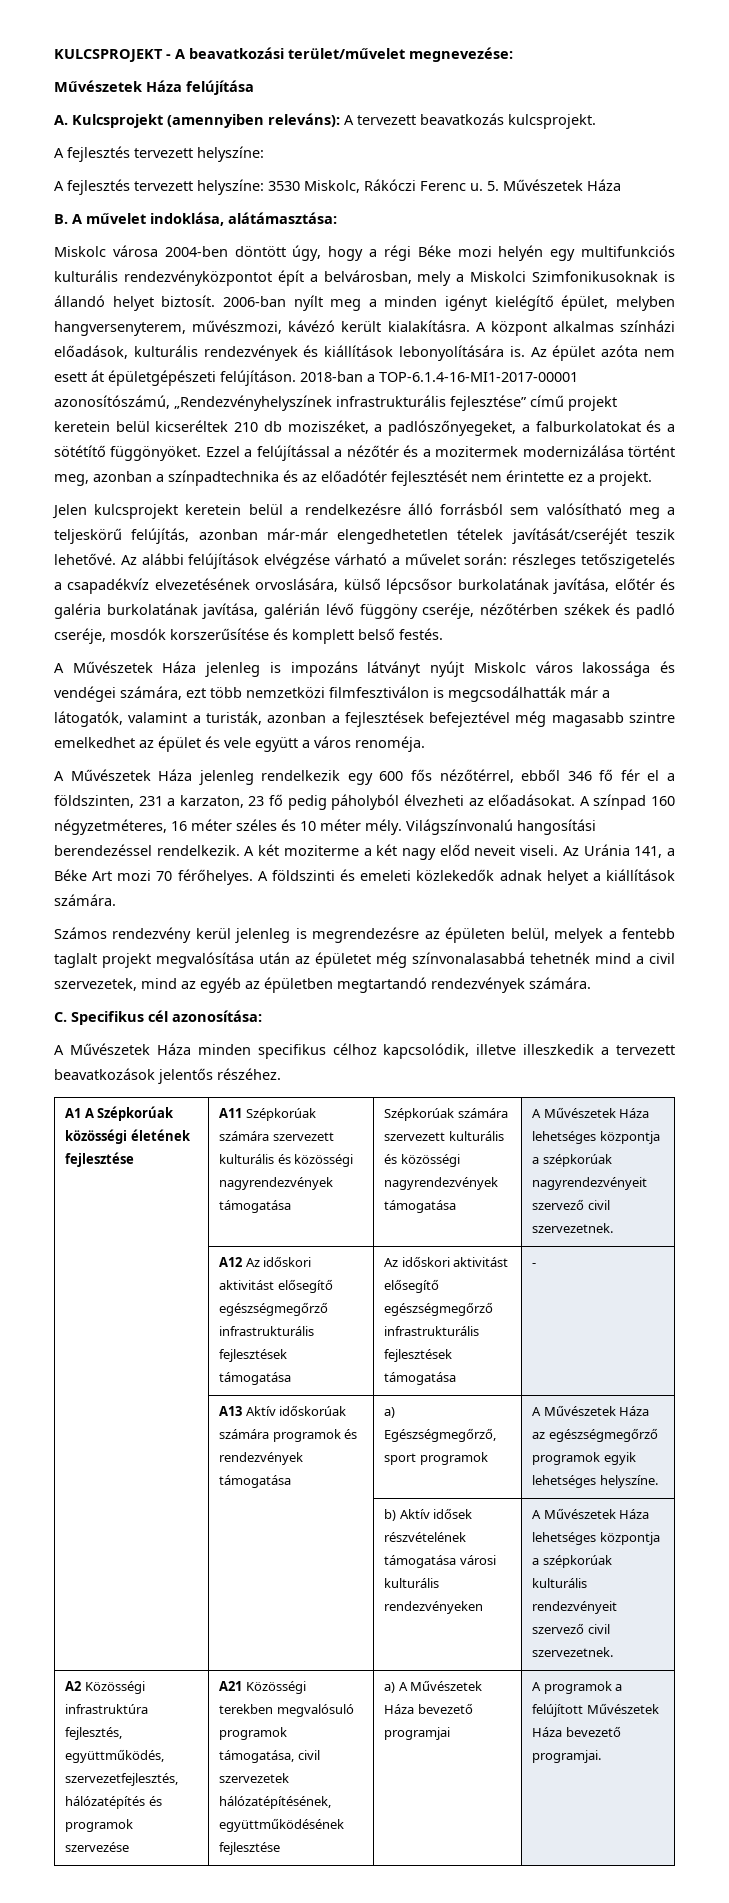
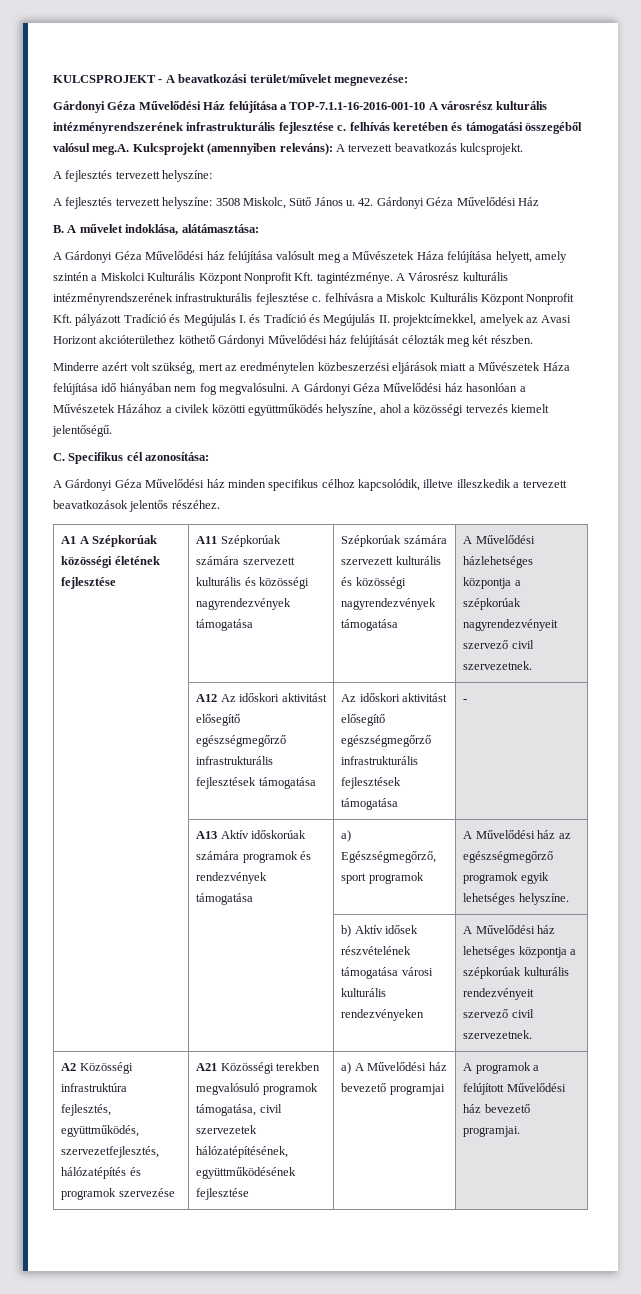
[54,80,254,95] [54,115,68,125] Művészetek Háza felújítása // A. -> [53,100,548,113] [53,121,582,134] [53,143,130,155] Gárdonyi Géza Művelődési Ház felújítása a TOP-7.1.1-16-2016-001-10 A városrész kulturális intézményrendszerének infrastrukturális fejlesztése c. felhívás keretében és támogatási összegéből valósul meg.A.
[268,179,621,193] 3530 Miskolc, Rákóczi Ferenc u. 5. Művészetek Háza -> [215,197,539,209] 3508 Miskolc, Sütő János u. 42. Gárdonyi Géza Művelődési Ház
[54,245,675,261] [54,270,676,286] [54,295,675,311] [54,320,675,336] [54,345,675,361] [54,370,578,386] [54,395,617,411] [54,420,676,436] [54,445,675,461] [54,470,652,486] [52,503,675,519] [54,528,675,544] [54,553,675,569] [54,578,676,594] [54,603,675,619] [54,628,443,644] [54,661,676,677] [54,686,610,702] [54,711,675,727] [54,736,425,752] [54,769,675,785] [54,794,676,810] [54,819,596,835] [54,844,675,860] [54,869,675,885] [54,894,116,906] [54,927,675,943] [54,952,675,968] [54,977,591,993] Miskolc városa 2004-ben döntött úgy, hogy a régi Béke mozi helyén egy multifunkciós kulturális rendezvényközpontot épít a belvárosban, mely a Miskolci Szimfonikusoknak is állandó helyet biztosít. 2006-ban nyílt meg a minden igényt kielégítő épület, melyben hangversenyterem, művészmozi, kávézó került kialakításra. A központ alkalmas színházi előadások, kulturális rendezvények és kiállítások lebonyolítására is. Az épület azóta nem esett át épületgépészeti felújításon. 2018-ban a TOP-6.1.4-16-MI1-2017-00001 azonosítószámú, „Rendezvényhelyszínek infrastrukturális fejlesztése” című projekt keretein belül kicseréltek 210 db moziszéket, a padlószőnyegeket, a falburkolatokat és a sötétítő függönyöket. Ezzel a felújítással a nézőtér és a mozitermek modernizálása történt meg, azonban a színpadtechnika és az előadótér fejlesztését nem érintette ez a projekt. // Jelen kulcsprojekt keretein belül a rendelkezésre álló forrásból sem valósítható meg a teljeskörű felújítás, azonban már-már elengedhetetlen tételek javítását/cseréjét teszik lehetővé. Az alábbi felújítások elvégzése várható a művelet során: részleges tetőszigetelés a csapadékvíz elvezetésének orvoslására, külső lépcsősor burkolatának javítása, előtér és galéria burkolatának javítása, galérián lévő függöny cseréje, nézőtérben székek és padló cseréje, mosdók korszerűsítése és komplett belső festés. // A Művészetek Háza jelenleg is impozáns látványt nyújt Miskolc város lakossága és vendégei számára, ezt több nemzetközi filmfesztiválon is megcsodálhatták már a látogatók, valamint a turisták, azonban a fejlesztések befejeztével még magasabb szintre emelkedhet az épület és vele együtt a város renoméja. // A Művészetek Háza jelenleg rendelkezik egy 600 fős nézőtérrel, ebből 346 fő fér el a földszinten, 231 a karzaton, 23 fő pedig páholyból élvezheti az előadásokat. A színpad 160 négyzetméteres, 16 méter széles és 10 méter mély. Világszínvonalú hangosítási berendezéssel rendelkezik. A két moziterme a két nagy előd neveit viseli. Az Uránia 141, a Béke Art mozi 70 férőhelyes. A földszinti és emeleti közlekedők adnak helyet a kiállítások számára. // Számos rendezvény kerül jelenleg is megrendezésre az épületen belül, melyek a fentebb taglalt projekt megvalósítása után az épületet még színvonalasabbá tehetnék mind a civil szervezetek, mind az egyéb az épületben megtartandó rendezvények számára. -> [53,251,567,263] [53,272,508,284] [53,293,575,305] [53,314,572,326] [53,335,533,347] [53,362,570,374] [53,383,526,395] [53,404,550,416] [52,425,112,437] A Gárdonyi Géza Művelődési ház felújítása valósult meg a Művészetek Háza felújítása helyett, amely szintén a Miskolci Kulturális Központ Nonprofit Kft. tagintézménye. A Városrész kulturális intézményrendszerének infrastrukturális fejlesztése c. felhívásra a Miskolc Kulturális Központ Nonprofit Kft. pályázott Tradíció és Megújulás I. és Tradíció és Megújulás II. projektcímekkel, amelyek az Avasi Horizont akcióterülethez köthető Gárdonyi Művelődési ház felújítását célozták meg két részben. // Minderre azért volt szükség, mert az eredménytelen közbeszerzési eljárások miatt a Művészetek Háza felújítása idő hiányában nem fog megvalósulni. A Gárdonyi Géza Művelődési ház hasonlóan a Művészetek Házához a civilek közötti együttműködés helyszíne, ahol a közösségi tervezés kiemelt jelentőségű.
[69,1043,191,1055] Művészetek Háza -> [65,479,225,491] Gárdonyi Géza Művelődési ház
[543,1107,650,1118] [532,1131,597,1144] Művészetek Háza lehetséges -> [475,535,535,544] [463,556,534,568] Művelődési házlehetséges
[543,1405,650,1416] Művészetek Háza -> [475,830,556,839] Művelődési ház
[543,1508,650,1519] Művészetek Háza -> [475,925,556,934] Művelődési ház
[410,1680,483,1691] [384,1704,415,1714] Művészetek Háza -> [367,1062,447,1071] Művelődési ház
[586,1703,659,1714] [532,1727,563,1737] Művészetek Háza -> [506,1083,566,1092] [463,1104,482,1113] Művelődési ház

